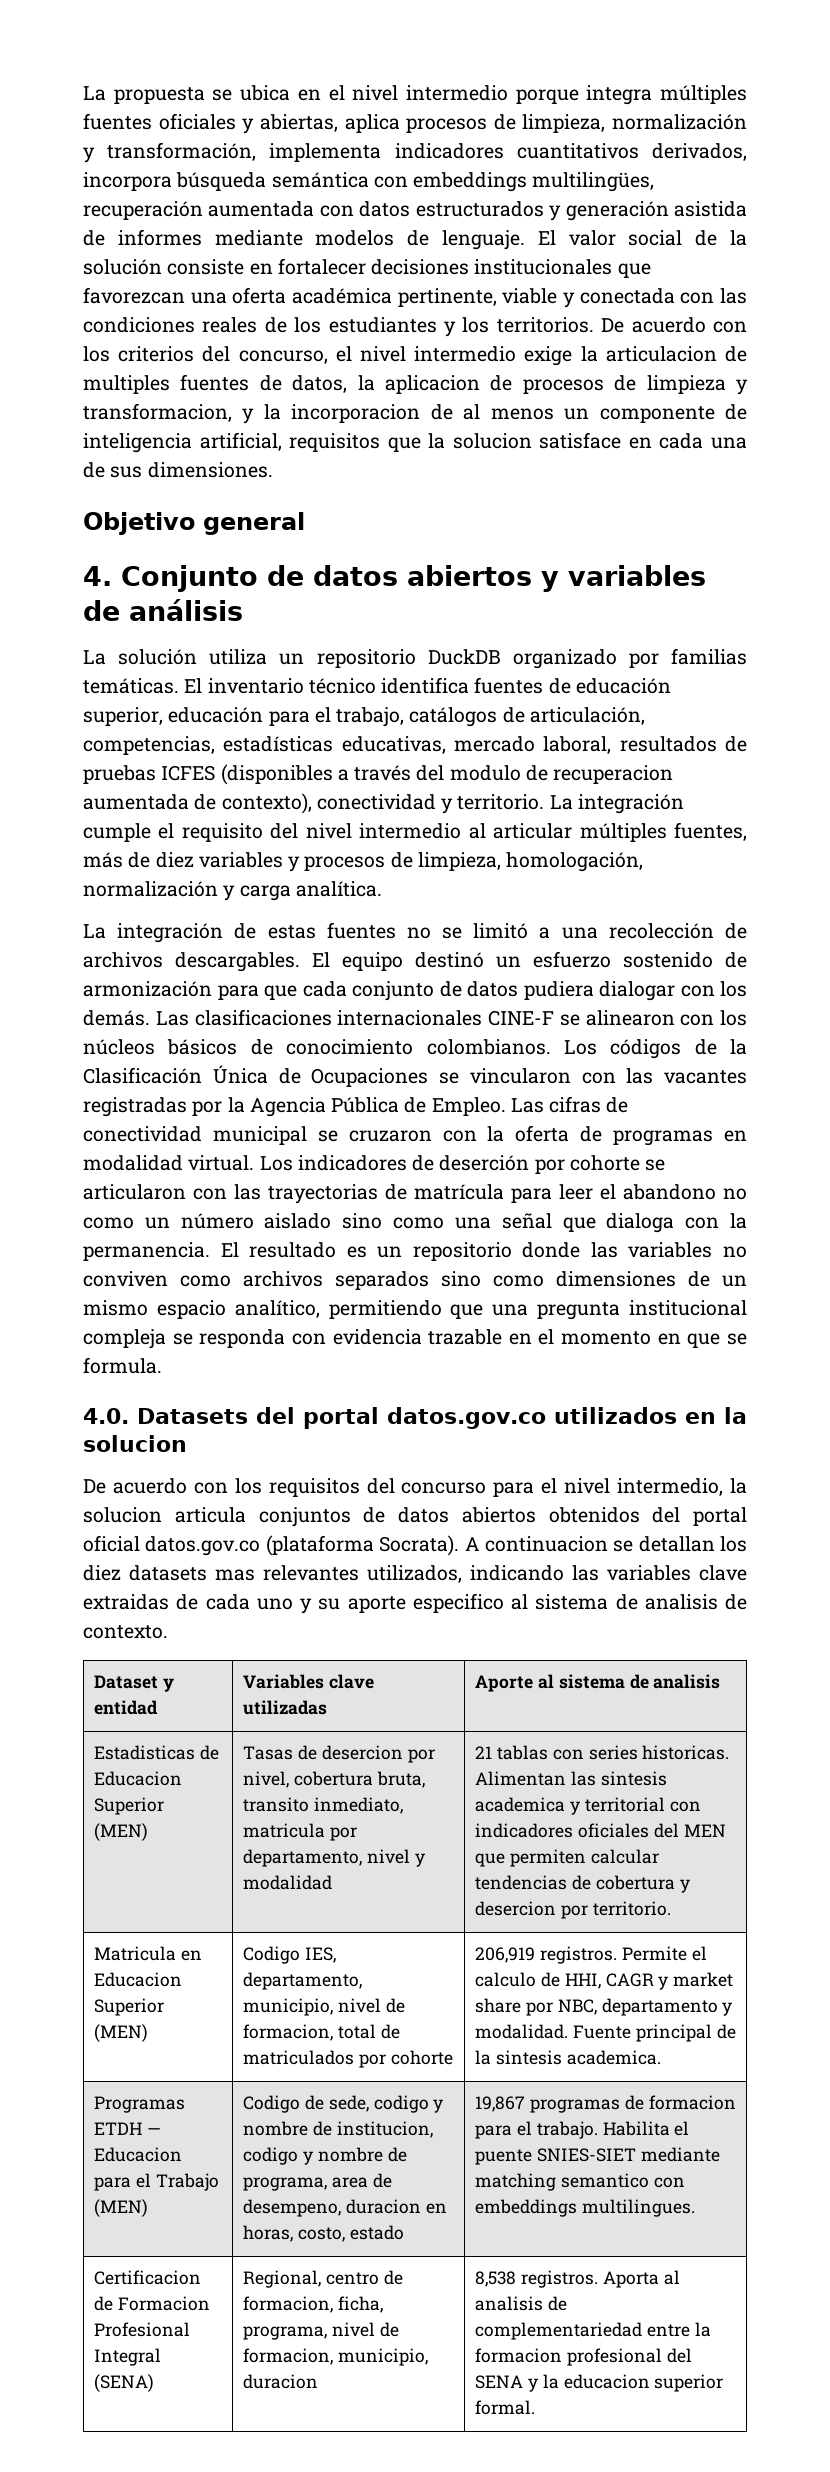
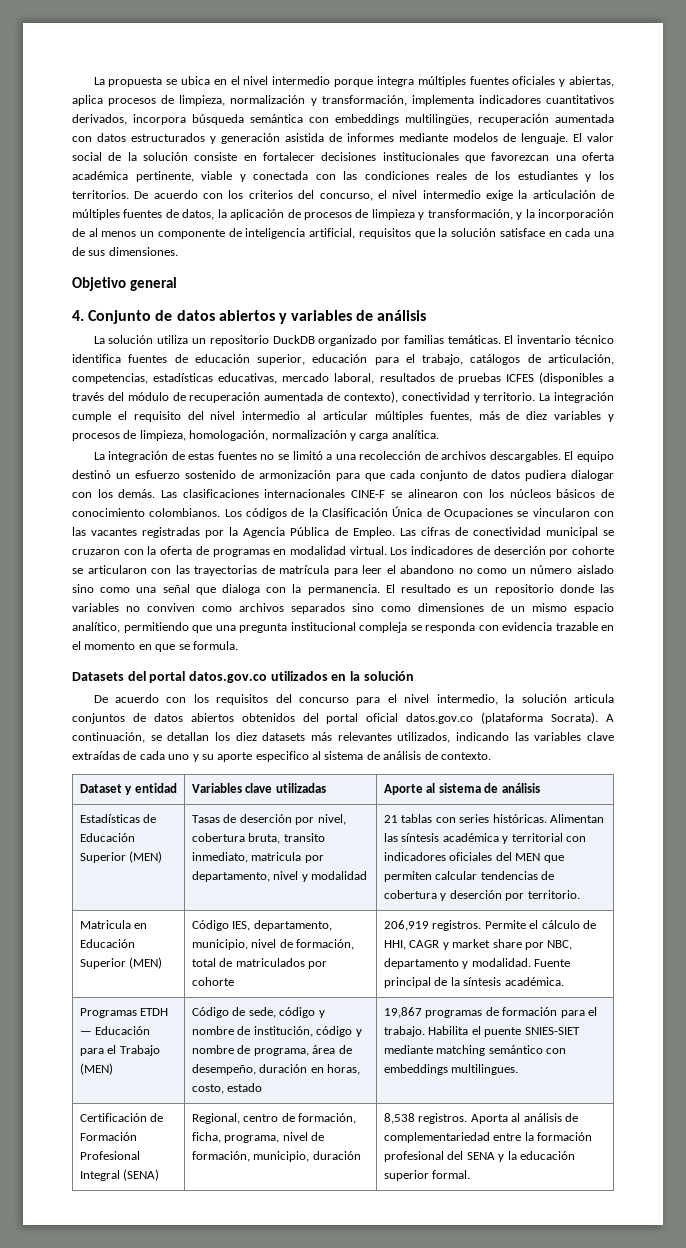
[605,346,747,362] [83,375,170,394] articulacion de multiples -> [532,190,614,199] [72,209,120,220] articulación de múltiples
[385,375,480,394] aplicacion -> [230,209,285,220] aplicación
[83,403,421,424] transformacion, y la incorporacion -> [427,209,614,220] transformación, y la incorporación
[452,433,532,449] solucion -> [451,228,497,237] solución
[449,765,674,784] modulo de recuperacion -> [127,392,261,403] módulo de recuperación
[83,1408,129,1424] 4.0. -> (238, 645) none
[83,1435,187,1452] solucion -> [363,671,414,681] solución
[83,1507,162,1523] solucion -> [521,694,567,703] solución
[484,1536,608,1552] continuacion -> [72,732,145,743] continuación,
[215,1569,255,1581] mas -> [311,732,332,741] más
[83,1594,169,1610] extraidas -> [72,751,120,760] extraídas
[644,1594,718,1610] analisis -> [383,751,422,760] análisis
[653,1674,721,1689] [94,1745,220,1760] [94,1771,183,1786] analisis // Estadisticas de Educacion -> [501,783,540,793] [80,814,157,823] [80,833,136,842] análisis // Estadísticas de Educación
[321,1745,403,1760] desercion -> [239,814,292,823] deserción
[642,1745,730,1760] historicas. -> [492,814,547,823] históricas.
[600,1771,667,1786] [475,1797,566,1812] sintesis academica -> [401,833,499,842] síntesis académica
[475,1901,557,1916] desercion -> [449,890,502,899] deserción
[94,1972,183,1987] [94,1998,165,2016] [94,2024,149,2042] [243,1946,301,1964] Educacion Superior (MEN) | Codigo -> [80,939,136,948] [80,957,163,969] [192,920,230,931] Educación Superior (MEN) | Código
[243,2024,334,2041] formacion, -> [296,939,355,950] formación,
[475,1972,537,1987] calculo -> [541,920,580,929] cálculo
[496,2050,661,2065] sintesis academica. -> [463,977,564,986] síntesis académica.
[94,2147,183,2162] Educacion -> [95,1026,151,1035] Educación
[243,2095,301,2113] Codigo -> [192,1007,230,1018] Código
[373,2095,444,2113] [243,2121,433,2138] [243,2147,299,2165] codigo y nombre de institucion, codigo -> [279,1007,325,1018] [192,1026,353,1037] código y nombre de institución, código
[332,2173,392,2188] [243,2199,422,2217] area de desempeno, duracion -> [312,1045,352,1054] [192,1064,308,1075] área de desempeño, duración
[648,2095,736,2110] formacion -> [502,1007,558,1016] formación
[561,2173,650,2188] semantico -> [488,1045,543,1054] semántico
[94,2270,202,2285] [94,2296,211,2311] Certificacion de Formacion -> [80,1113,164,1122] [80,1132,138,1141] Certificación de Formación
[243,2296,334,2313] formacion, -> [298,1113,357,1124] formación,
[243,2348,429,2366] [243,2374,319,2389] formacion, municipio, duracion -> [192,1151,361,1162] formación, municipio, duración
[475,2296,544,2311] analisis -> [523,1113,562,1122] análisis
[475,2348,563,2363] formacion -> [537,1132,593,1141] formación
[563,2374,650,2389] educacion -> [519,1151,575,1160] educación

